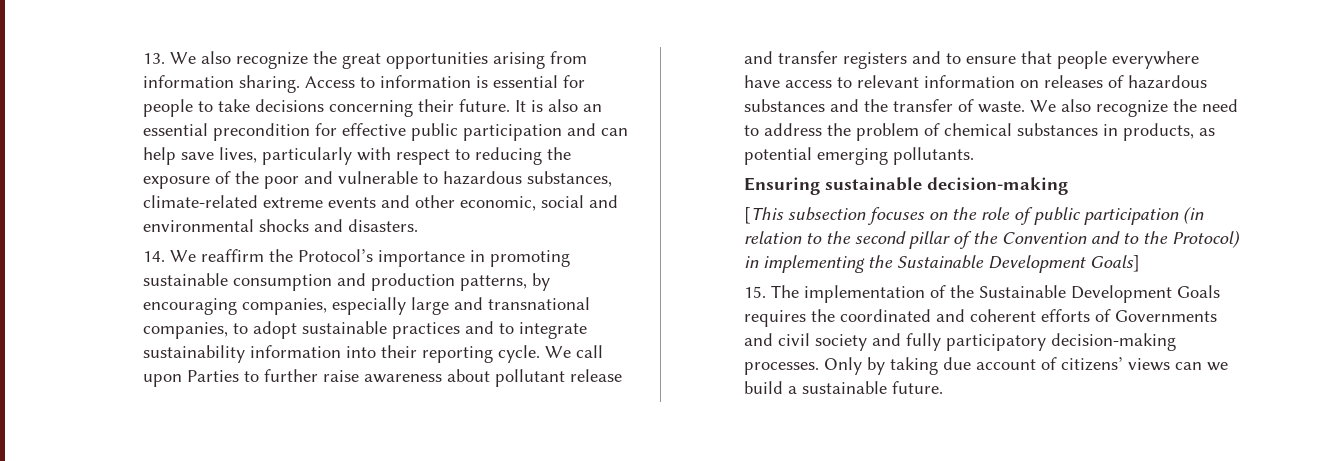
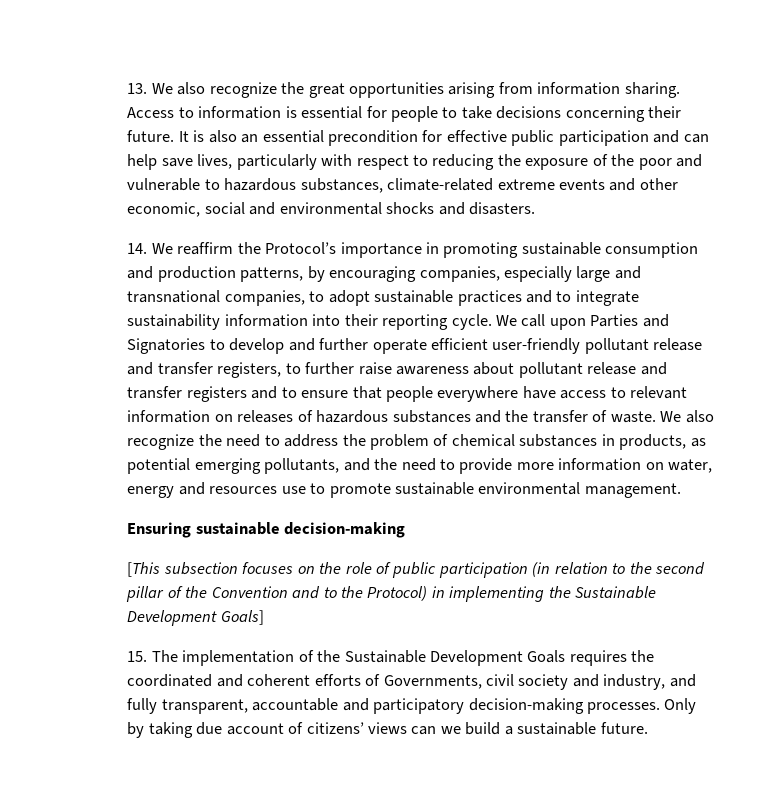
(239, 376) none -> [642,314,669,327] [127,338,703,354] [127,362,282,378] and Signatories to develop and further operate efficient user-friendly pollutant release and transfer registers,
[892,147,974,165] pollutants. -> [264,458,713,474] [127,482,681,498] pollutants, and the need to provide more information on water, energy and resources use to promote sustainable environmental management.
[1114,310,1217,322] [743,333,773,346] Governments and -> [383,675,482,689] Governments,
[905,333,941,351] fully -> [603,674,696,690] [127,698,369,714] industry, and fully transparent, accountable and

